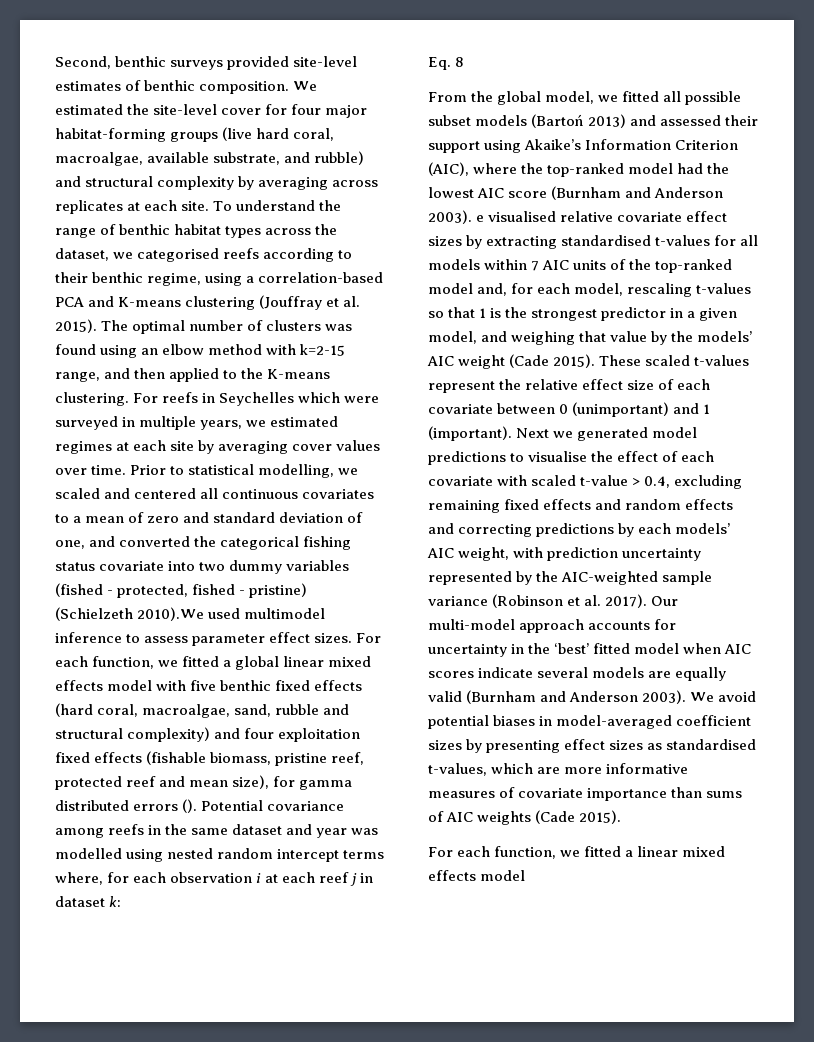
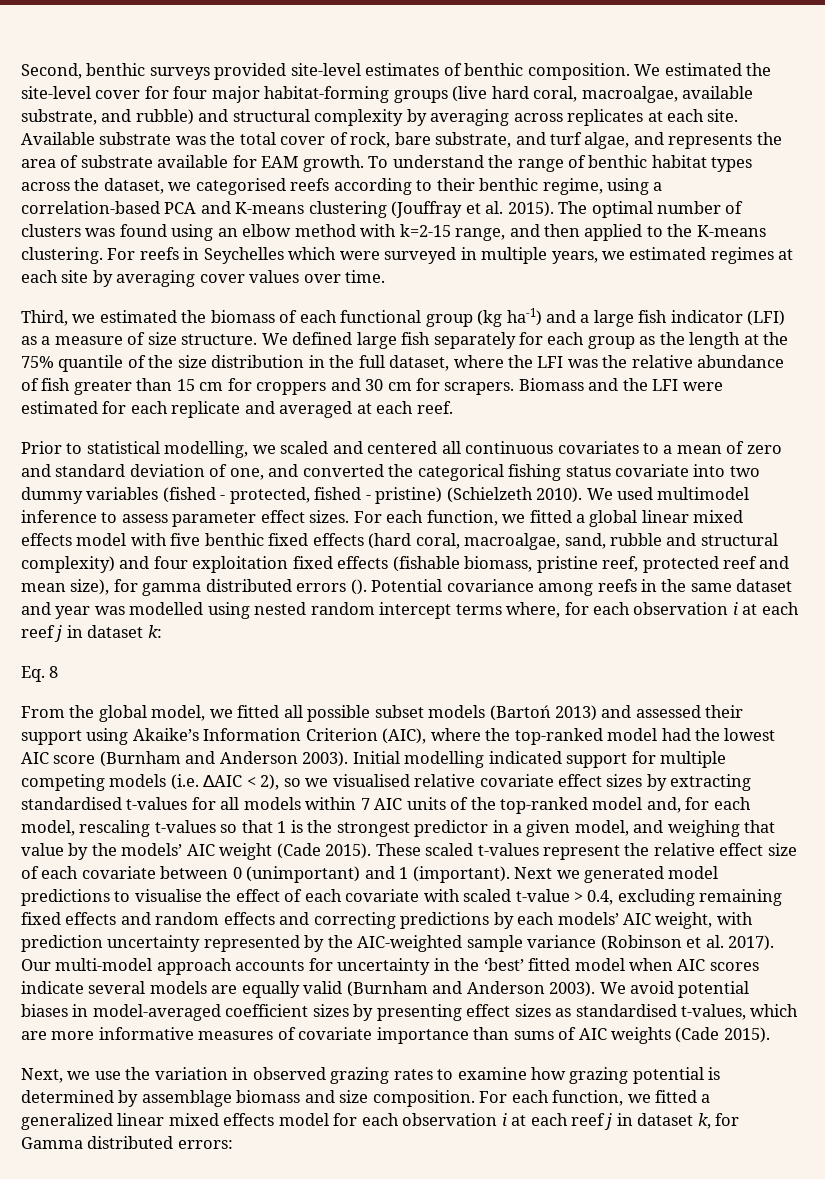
(210, 206) none -> [21,132,782,149] [21,155,364,172] Available substrate was the total cover of rock, bare substrate, and turf algae, and represents the area of substrate available for EAM growth.
(127, 470) none -> [21,308,786,327] [21,332,789,349] [21,355,785,372] [21,378,723,395] [21,401,453,418] // Third, we estimated the biomass of each functional group (kg ha-1) and a large fish indicator (LFI) as a measure of size structure. We defined large fish separately for each group as the length at the 75% quantile of the size distribution in the full dataset, where the LFI was the relative abundance of fish greater than 15 cm for croppers and 30 cm for scrapers. Biomass and the LFI were estimated for each replicate and averaged at each reef. //
[137,607,205,621] 2010).We -> [536,487,613,503] 2010). We
[476,215,485,222] e -> [352,751,727,768] [21,774,329,791] Initial modelling indicated support for multiple competing models (i.e. ∆AIC < 2), so we
[428,846,726,859] [428,870,526,881] For each function, we fitted a linear mixed effects model -> [21,1067,721,1084] [21,1090,711,1107] [21,1113,740,1130] [21,1136,233,1149] Next, we use the variation in observed grazing rates to examine how grazing potential is determined by assemblage biomass and size composition. For each function, we fitted a generalized linear mixed effects model for each observation i at each reef j in dataset k, for Gamma distributed errors:

